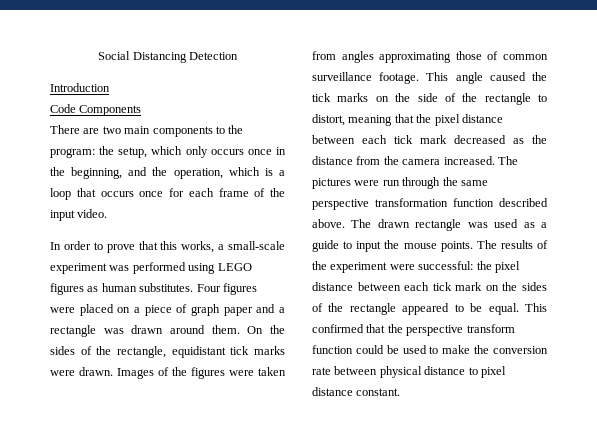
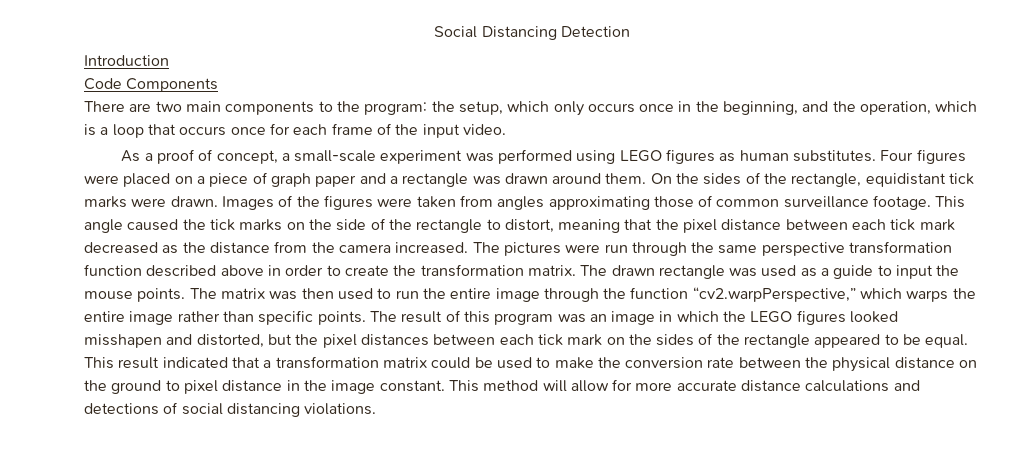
[50,241,215,253] In order to prove that this works, -> [121,149,278,164] As a proof of concept,
[312,219,345,228] above. -> [220,264,576,277] above in order to create the transformation matrix.
[500,240,548,249] [312,261,520,273] [312,282,353,291] results of the experiment were successful: the pixel distance -> [220,287,976,302] [84,310,899,325] [84,334,429,348] matrix was then used to run the entire image through the function “cv2.warpPerspective,” which warps the entire image rather than specific points. The result of this program was an image in which the LEGO figures looked misshapen and distorted, but the pixel distances
[312,324,515,336] [312,345,353,354] confirmed that the perspective transform function -> [118,356,427,369] result indicated that a transformation matrix
(378, 370) none -> [805,357,829,368] the
[468,366,506,378] [312,387,401,396] to pixel distance constant. -> [959,360,978,368] [84,379,920,394] [84,402,377,417] on the ground to pixel distance in the image constant. This method will allow for more accurate distance calculations and detections of social distancing violations.

